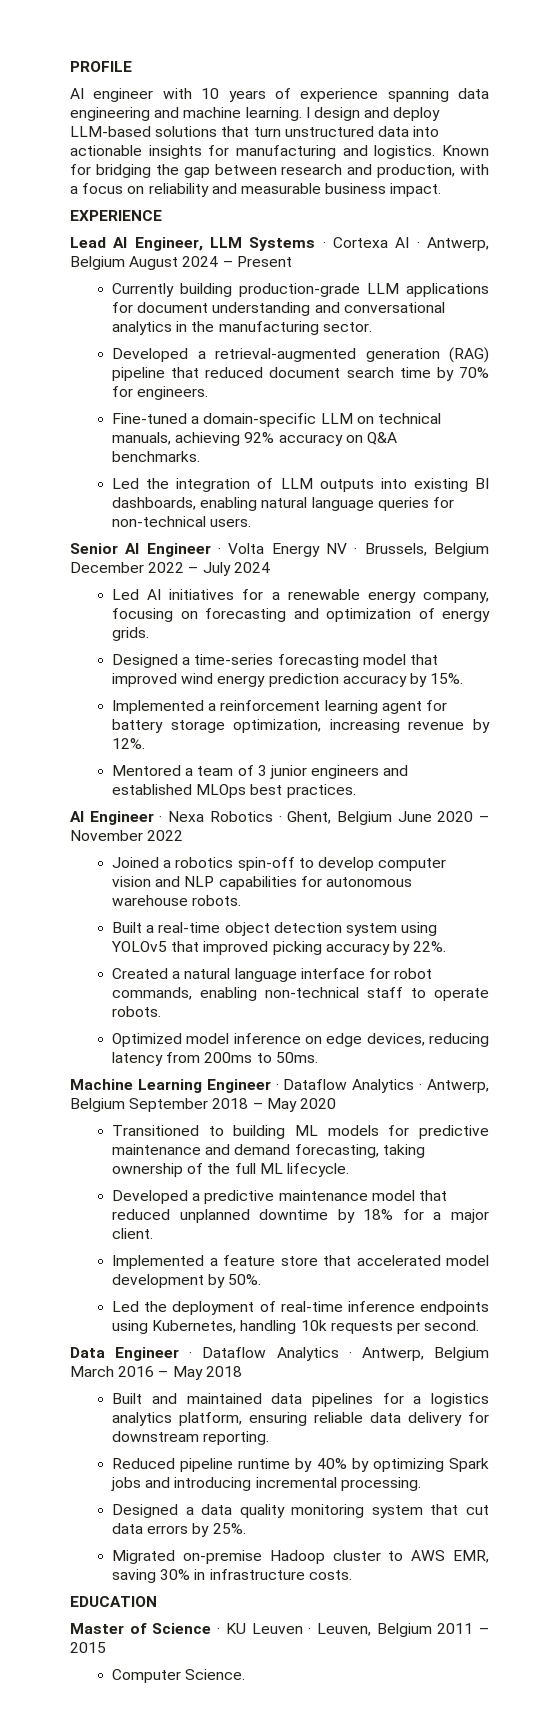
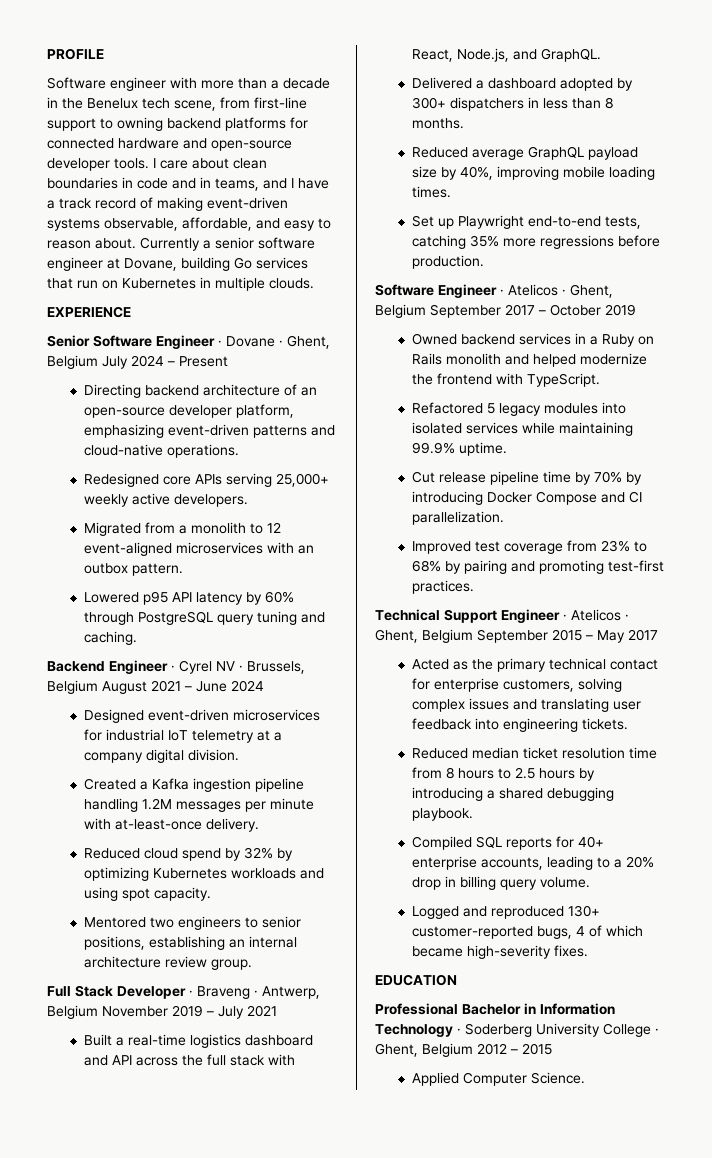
[70,88,84,99] AI -> [47,77,106,89] Software
[201,88,489,102] [70,107,441,121] [70,126,440,137] [70,145,490,159] [70,164,489,178] [70,183,442,197] [70,210,162,221] [70,237,489,251] [70,256,292,270] [112,283,489,297] [112,302,445,316] [112,321,372,335] [112,347,489,363] [112,367,489,381] [112,386,209,400] [112,413,442,427] [112,432,398,446] [112,451,201,462] [112,478,489,492] [112,497,455,511] [112,516,252,527] [70,543,489,557] [70,562,270,576] [112,589,489,603] [112,608,490,622] [112,627,150,641] [112,654,439,668] [112,673,464,687] [112,700,448,714] [112,719,491,733] [112,738,146,749] [112,765,409,779] [112,784,356,798] [70,811,489,825] [70,830,184,841] [112,857,447,871] [112,876,413,890] [112,895,242,906] [112,922,438,936] [111,941,447,955] [112,968,433,982] [112,987,489,1001] [112,1006,162,1017] [112,1033,489,1047] [112,1052,318,1066] [70,1079,489,1093] [70,1098,336,1112] [112,1125,489,1139] [112,1144,425,1158] [112,1163,350,1177] [112,1190,448,1204] [112,1209,490,1223] [112,1228,154,1239] [112,1255,489,1269] [112,1274,262,1288] [112,1301,489,1315] [112,1320,480,1334] [70,1347,490,1361] [70,1366,242,1380] [112,1393,489,1407] [112,1412,489,1426] [112,1431,270,1445] [112,1458,489,1472] [111,1477,421,1491] [112,1504,489,1518] [112,1523,246,1537] [112,1550,489,1564] [112,1569,352,1583] [70,1596,157,1607] [70,1623,474,1637] 10 years of experience spanning data engineering and machine learning. I design and deploy LLM-based solutions that turn unstructured data into actionable insights for manufacturing and logistics. Known for bridging the gap between research and production, with a focus on reliability and measurable business impact. // EXPERIENCE // Lead AI Engineer, LLM Systems · Cortexa AI · Antwerp, Belgium August 2024 – Present // Currently building production-grade LLM applications for document understanding and conversational analytics in the manufacturing sector. // Developed a retrieval-augmented generation (RAG) pipeline that reduced document search time by 70% for engineers. // Fine-tuned a domain-specific LLM on technical manuals, achieving 92% accuracy on Q&A benchmarks. // Led the integration of LLM outputs into existing BI dashboards, enabling natural language queries for non-technical users. // Senior AI Engineer · Volta Energy NV · Brussels, Belgium December 2022 – July 2024 // Led AI initiatives for a renewable energy company, focusing on forecasting and optimization of energy grids. // Designed a time-series forecasting model that improved wind energy prediction accuracy by 15%. // Implemented a reinforcement learning agent for battery storage optimization, increasing revenue by 12%. // Mentored a team of 3 junior engineers and established MLOps best practices. // AI Engineer · Nexa Robotics · Ghent, Belgium June 2020 – November 2022 // Joined a robotics spin-off to develop computer vision and NLP capabilities for autonomous warehouse robots. // Built a real-time object detection system using YOLOv5 that improved picking accuracy by 22%. // Created a natural language interface for robot commands, enabling non-technical staff to operate robots. // Optimized model inference on edge devices, reducing latency from 200ms to 50ms. // Machine Learning Engineer · Dataflow Analytics · Antwerp, Belgium September 2018 – May 2020 // Transitioned to building ML models for predictive maintenance and demand forecasting, taking ownership of the full ML lifecycle. // Developed a predictive maintenance model that reduced unplanned downtime by 18% for a major client. // Implemented a feature store that accelerated model development by 50%. // Led the deployment of real-time inference endpoints using Kubernetes, handling 10k requests per second. // Data Engineer · Dataflow Analytics · Antwerp, Belgium March 2016 – May 2018 // Built and maintained data pipelines for a logistics analytics platform, ensuring reliable data delivery for downstream reporting. // Reduced pipeline runtime by 40% by optimizing Spark jobs and introducing incremental processing. // Designed a data quality monitoring system that cut data errors by 25%. // Migrated on-premise Hadoop cluster to AWS EMR, saving 30% in infrastructure costs. // EDUCATION // Master of Science · KU Leuven · Leuven, Belgium 2011 -> [201,78,330,89] [47,97,307,111] [47,117,308,131] [47,138,292,151] [47,158,267,171] [47,177,329,191] [47,197,288,211] [47,217,331,231] [47,237,315,251] [47,257,308,271] [47,277,314,291] [47,306,131,318] [47,335,330,349] [47,355,228,369] [84,384,318,398] [84,404,295,418] [84,424,336,438] [84,444,240,458] [84,473,330,487] [84,493,249,507] [84,522,282,536] [84,542,315,556] [84,563,184,576] [84,591,295,605] [84,611,326,625] [84,631,138,645] [47,660,305,674] [47,680,264,694] [84,709,321,723] [84,729,283,743] [84,749,240,763] [84,778,305,792] [84,798,315,812] [84,818,260,832] [84,847,294,861] [84,867,325,881] [84,887,212,901] [84,916,302,930] [84,936,298,950] [84,956,253,970] [47,985,320,999] [47,1005,277,1019] [84,1034,314,1048] [84,1054,296,1066] [412,48,602,62] [412,77,634,91] [412,97,614,111] [412,118,465,129] [412,146,639,160] [412,166,656,180] [412,186,452,198] [412,215,642,229] [412,235,661,249] [412,255,485,269] [375,284,613,298] [375,304,636,318] [412,333,655,347] [412,353,648,367] [412,373,601,387] [412,402,627,416] [412,422,634,436] [412,442,508,456] [412,471,643,485] [412,491,643,505] [412,511,505,525] [412,540,648,554] [412,560,665,574] [412,580,475,594] [375,609,629,623] [375,629,658,643] [412,658,659,672] [412,678,623,692] [412,698,642,712] [412,718,629,732] [412,747,658,759] [412,767,596,781] [412,787,615,801] [412,808,474,821] [412,836,605,850] [412,856,655,870] [412,876,591,890] [412,905,601,919] [412,925,644,939] [412,945,589,959] [375,974,457,986] [375,1003,615,1015] [375,1023,659,1037] [375,1043,507,1057] more than a decade in the Benelux tech scene, from first-line support to owning backend platforms for connected hardware and open-source developer tools. I care about clean boundaries in code and in teams, and I have a track record of making event-driven systems observable, affordable, and easy to reason about. Currently a senior software engineer at Dovane, building Go services that run on Kubernetes in multiple clouds. // EXPERIENCE // Senior Software Engineer · Dovane · Ghent, Belgium July 2024 – Present // Directing backend architecture of an open-source developer platform, emphasizing event-driven patterns and cloud-native operations. // Redesigned core APIs serving 25,000+ weekly active developers. // Migrated from a monolith to 12 event-aligned microservices with an outbox pattern. // Lowered p95 API latency by 60% through PostgreSQL query tuning and caching. // Backend Engineer · Cyrel NV · Brussels, Belgium August 2021 – June 2024 // Designed event-driven microservices for industrial IoT telemetry at a company digital division. // Created a Kafka ingestion pipeline handling 1.2M messages per minute with at-least-once delivery. // Reduced cloud spend by 32% by optimizing Kubernetes workloads and using spot capacity. // Mentored two engineers to senior positions, establishing an internal architecture review group. // Full Stack Developer · Braveng · Antwerp, Belgium November 2019 – July 2021 // Built a real-time logistics dashboard and API across the full stack with React, Node.js, and GraphQL. // Delivered a dashboard adopted by 300+ dispatchers in less than 8 months. // Reduced average GraphQL payload size by 40%, improving mobile loading times. // Set up Playwright end-to-end tests, catching 35% more regressions before production. // Software Engineer · Atelicos · Ghent, Belgium September 2017 – October 2019 // Owned backend services in a Ruby on Rails monolith and helped modernize the frontend with TypeScript. // Refactored 5 legacy modules into isolated services while maintaining 99.9% uptime. // Cut release pipeline time by 70% by introducing Docker Compose and CI parallelization. // Improved test coverage from 23% to 68% by pairing and promoting test-first practices. // Technical Support Engineer · Atelicos · Ghent, Belgium September 2015 – May 2017 // Acted as the primary technical contact for enterprise customers, solving complex issues and translating user feedback into engineering tickets. // Reduced median ticket resolution time from 8 hours to 2.5 hours by introducing a shared debugging playbook. // Compiled SQL reports for 40+ enterprise accounts, leading to a 20% drop in billing query volume. // Logged and reproduced 130+ customer-reported bugs, 4 of which became high-severity fixes. // EDUCATION // Professional Bachelor in Information Technology · Soderberg University College · Ghent, Belgium 2012
(106, 1647) none -> [412,1072,460,1086] Applied

